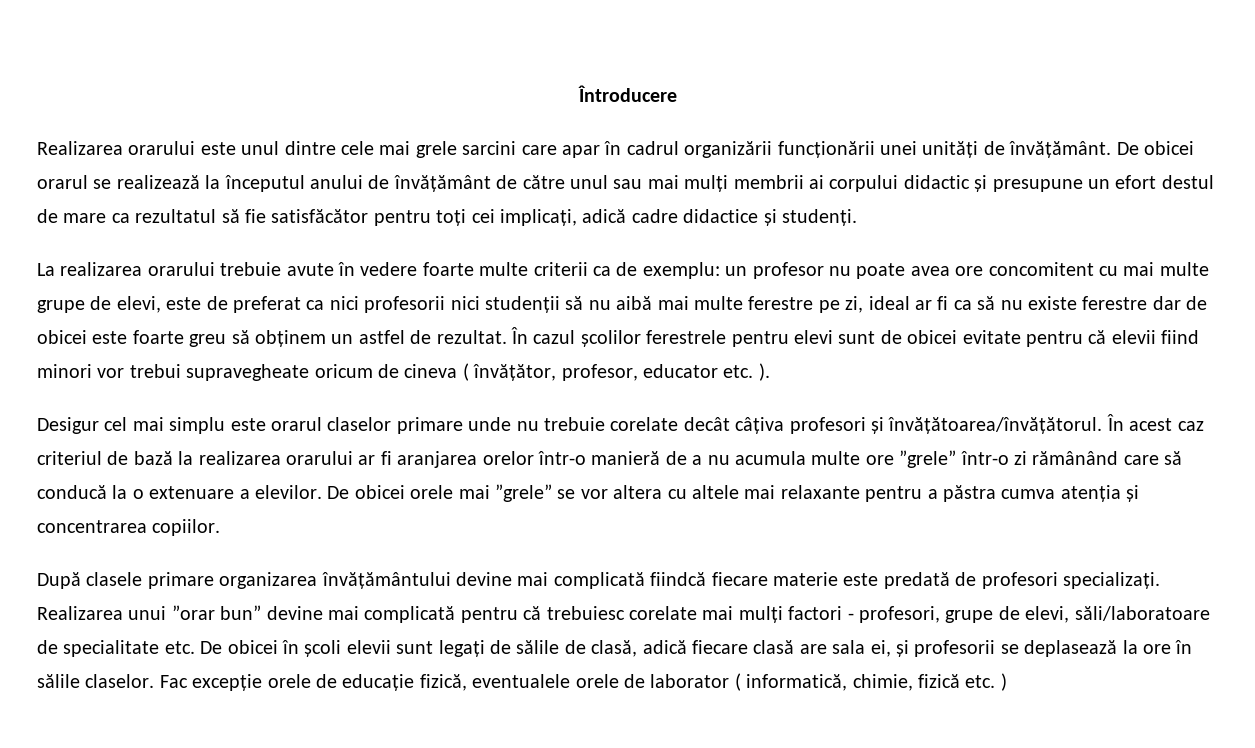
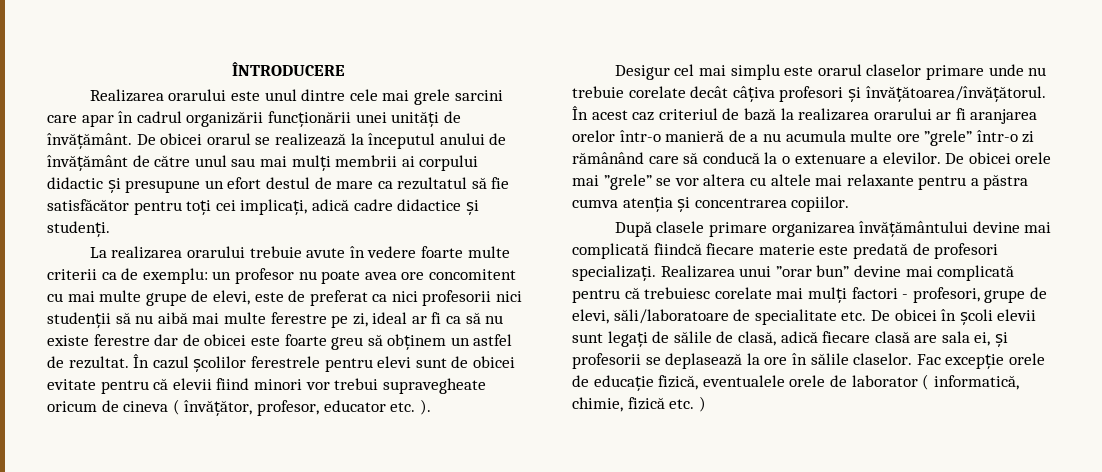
[577,85,677,102] Întroducere -> [232,62,345,76] ÎNTRODUCERE

